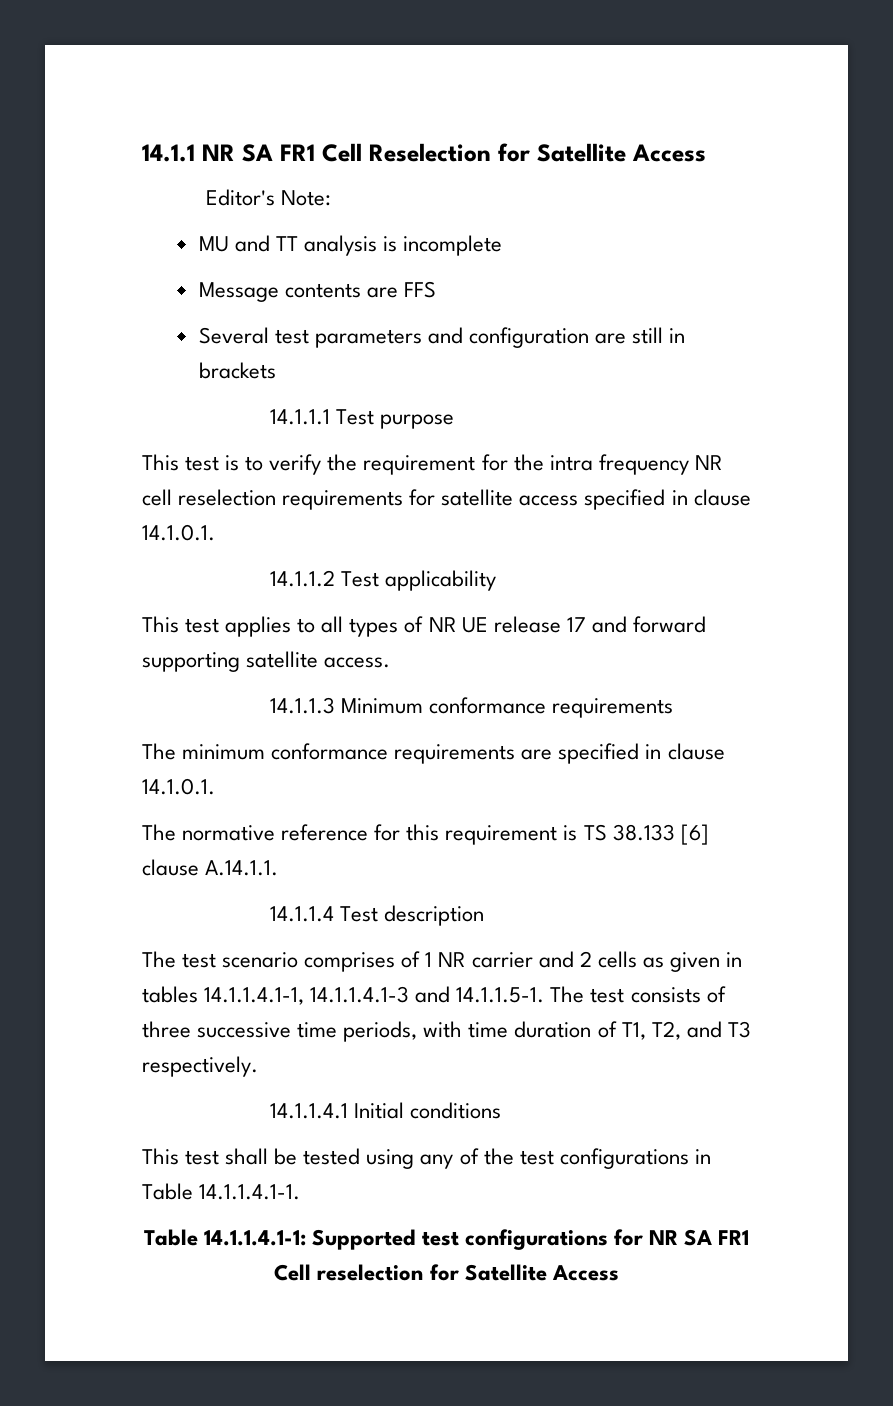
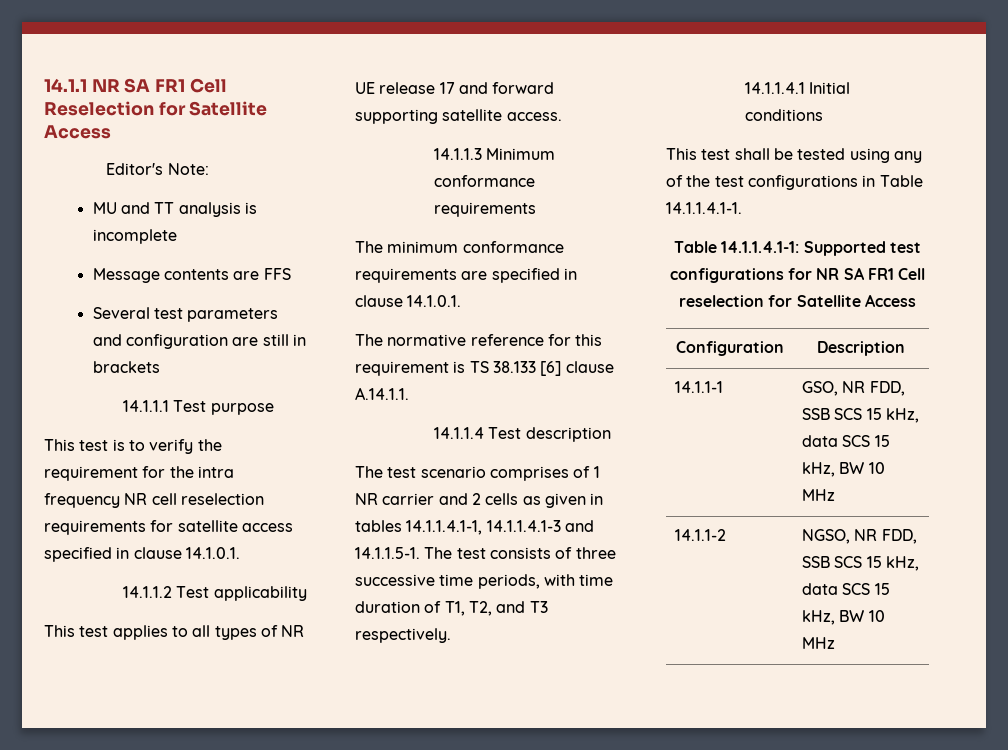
(619, 1273) none -> [676,341,784,356] [817,341,905,356] [675,381,724,393] [802,381,905,396] [802,408,920,423] [802,435,890,447] [802,462,885,477] [802,489,836,501] [675,529,727,541] [802,529,917,544] [802,556,920,571] [802,583,890,595] [802,610,885,625] [802,637,836,649] // Configuration | Description // 14.1.1-1 | GSO, NR FDD, SSB SCS 15 kHz, data SCS 15 kHz, BW 10 MHz // 14.1.1-2 | NGSO, NR FDD, SSB SCS 15 kHz, data SCS 15 kHz, BW 10 MHz

